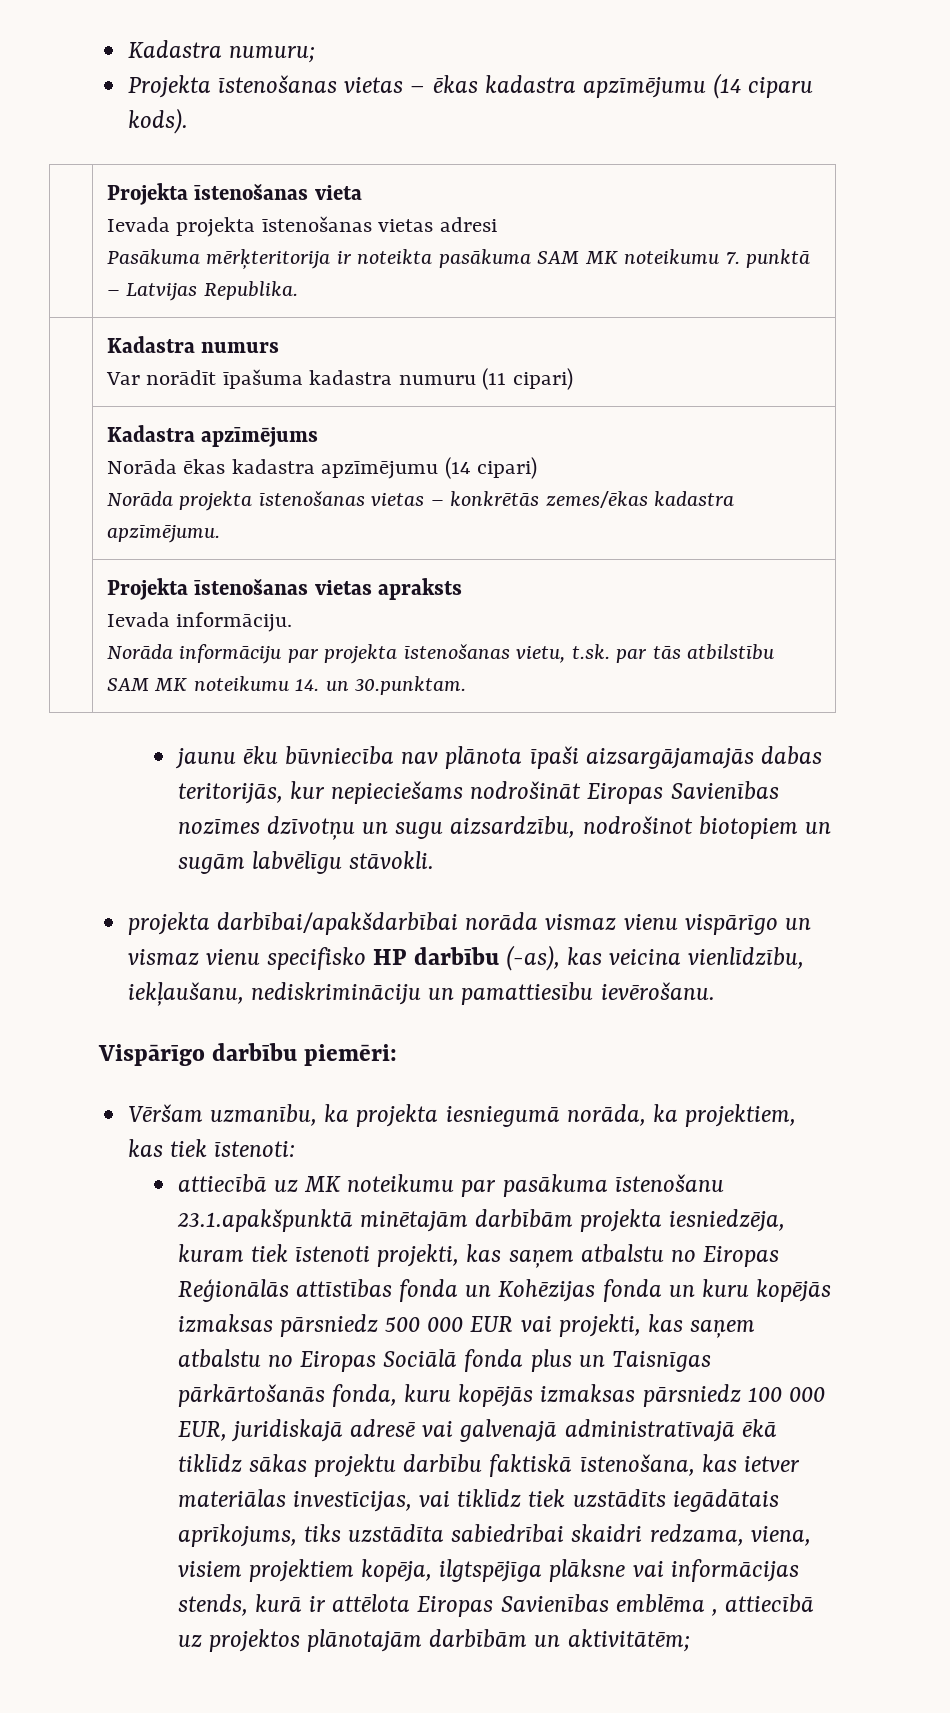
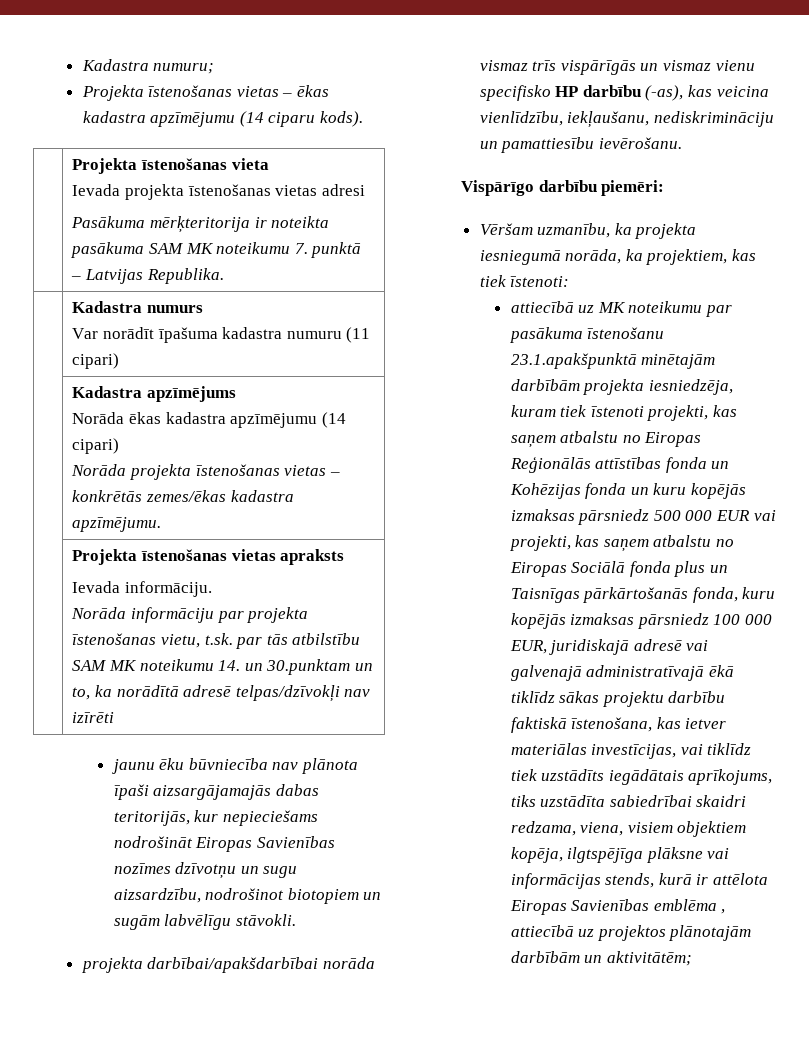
[355,676,467,695] 30.punktam. -> [266,659,373,675] [72,685,371,702] [72,712,115,723] 30.punktam un to, ka norādītā adresē telpas/dzīvokļi nav izīrēti
[623,914,778,935] vienu vispārīgo -> [532,60,636,75] trīs vispārīgās
[248,1559,354,1582] projektiem -> [677,821,747,837] objektiem

